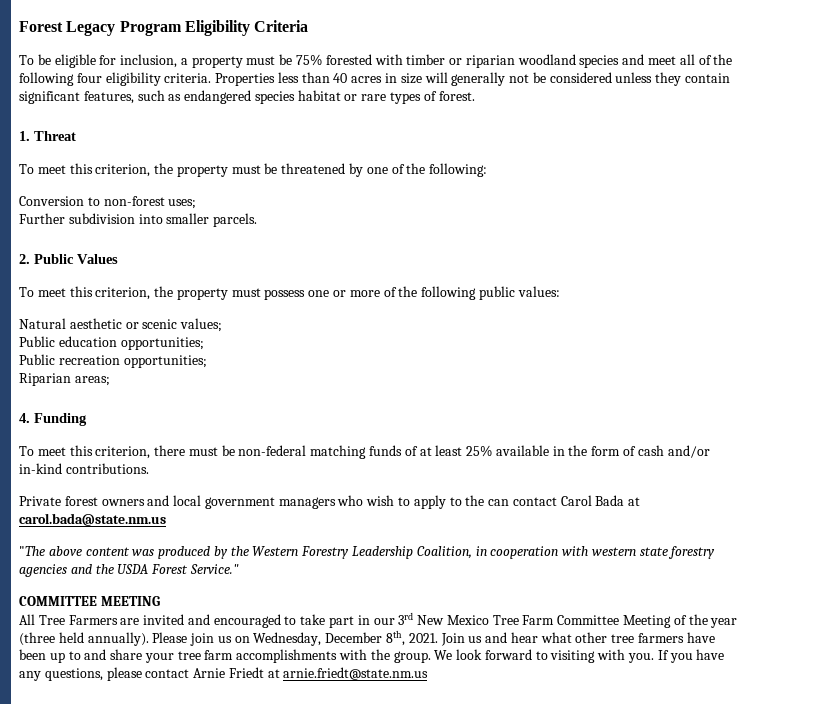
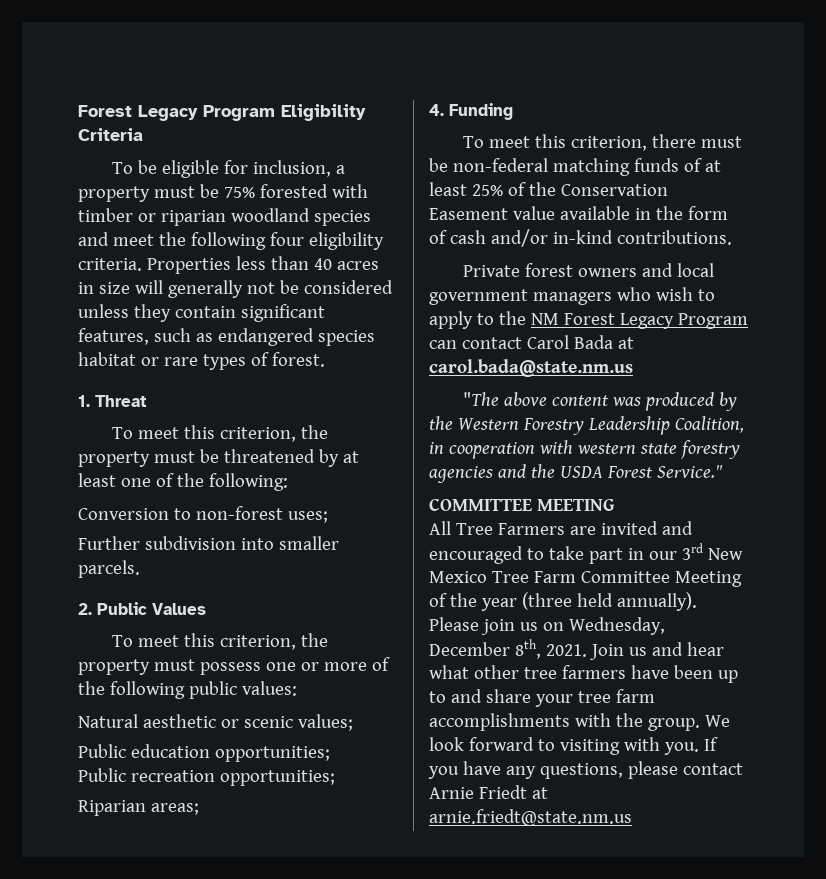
[679,54,712,65] all of -> (154, 240) none
(364, 170) none -> [342,451,359,463] [78,473,116,487] at least
(493, 451) none -> [507,182,668,196] [429,206,555,220] of the Conservation Easement value
(485, 500) none -> [530,313,748,329] NM Forest Legacy Program

